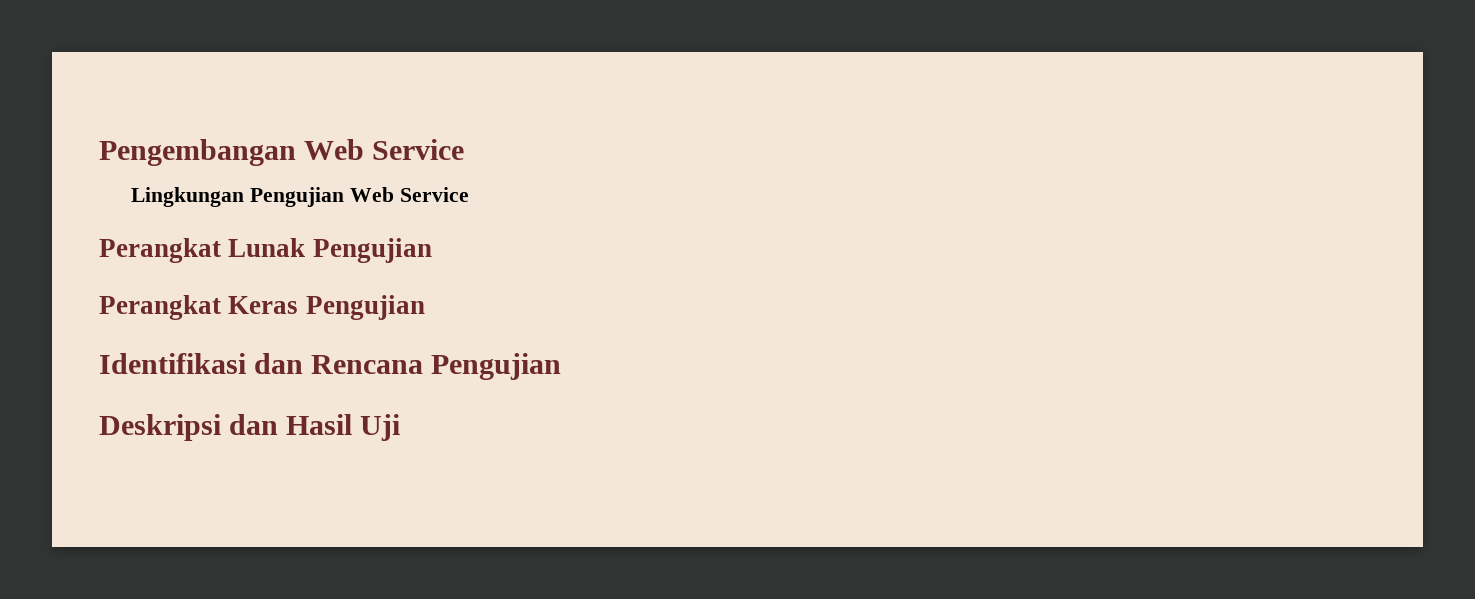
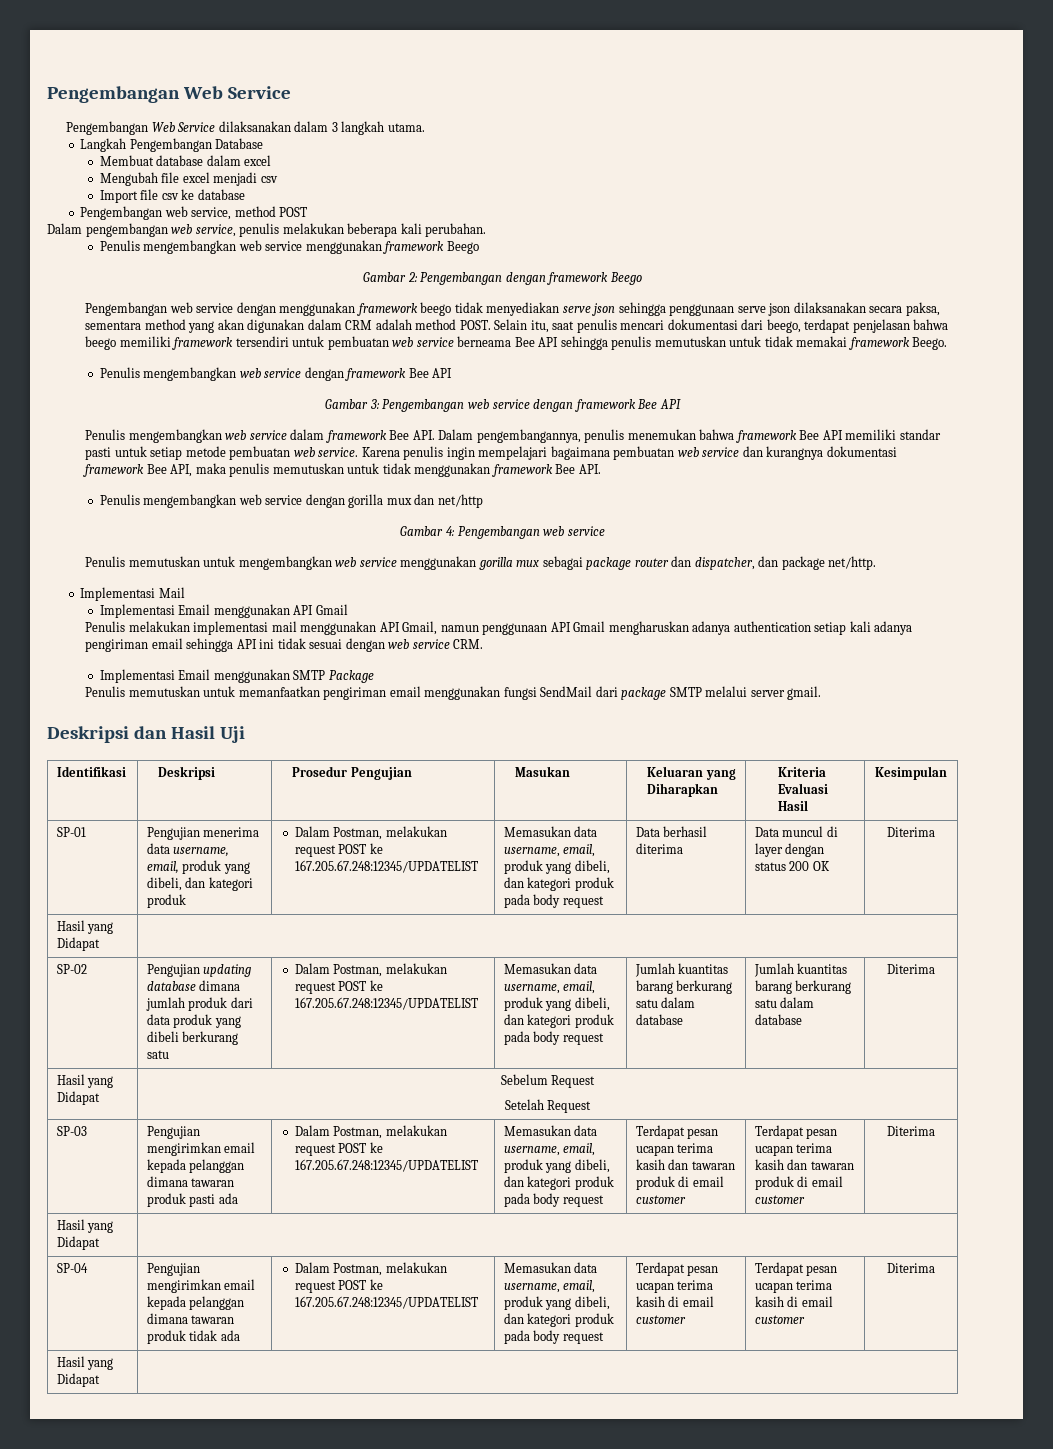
[131,187,469,207] [99,238,432,263] [99,295,425,320] [99,353,562,380] [99,414,401,441] Lingkungan Pengujian Web Service // Perangkat Lunak Pengujian // Perangkat Keras Pengujian // Identifikasi dan Rencana Pengujian // Deskripsi dan Hasil Uji -> [66,121,425,135] [80,138,264,152] [99,155,272,166] [99,172,278,186] [99,189,245,203] [80,206,308,220] [47,223,487,237] [99,240,479,254] [363,272,642,285] [85,302,940,316] [85,319,949,333] [85,336,948,350] [99,367,453,381] [325,399,681,412] [85,429,941,443] [85,446,897,460] [83,463,601,477] [99,494,483,508] [400,526,605,539] [85,556,877,570] [80,587,185,601] [99,604,348,618] [85,621,913,635] [85,638,484,652] [99,669,374,683] [85,686,822,700] [47,726,245,743] [56,766,126,777] [158,766,216,780] [292,766,412,780] [515,766,571,777] [647,766,736,780] [647,783,719,797] [777,767,826,777] [777,783,828,794] [777,800,808,811] [875,766,947,780] [56,827,86,837] [146,827,260,840] [146,843,230,857] [146,860,250,874] [146,877,253,891] [146,894,186,908] [294,826,447,840] [294,843,383,857] [294,860,478,873] [503,826,598,837] [503,844,596,857] [503,860,610,874] [503,877,614,891] [503,894,604,908] [635,826,708,837] [635,843,683,854] [754,826,838,837] [754,843,825,857] [754,861,830,871] [887,827,935,837] [56,920,114,934] [56,937,100,951] [56,964,87,974] [146,964,252,977] [146,980,241,991] [145,997,253,1011] [146,1014,241,1028] [146,1031,239,1045] [146,1050,169,1059] [294,963,447,977] [294,980,383,994] [294,997,478,1010] [503,963,598,974] [503,981,596,994] [503,997,610,1011] [503,1014,614,1028] [503,1031,604,1045] [634,963,729,977] [635,980,733,994] [635,997,696,1008] [635,1014,683,1025] [753,963,848,977] [754,980,852,994] [754,997,815,1008] [754,1014,802,1025] [887,964,935,974] [56,1074,114,1088] [56,1091,100,1105] [500,1074,596,1088] [504,1099,592,1113] [56,1126,87,1136] [146,1126,200,1139] [146,1142,256,1156] [146,1159,245,1173] [146,1176,235,1187] [146,1193,238,1207] [294,1125,447,1139] [294,1142,383,1156] [294,1159,478,1172] [503,1125,598,1136] [503,1143,596,1156] [503,1159,610,1173] [503,1176,614,1190] [503,1193,604,1207] [635,1125,719,1139] [635,1143,714,1156] [635,1159,735,1170] [635,1176,724,1190] [635,1195,686,1204] [754,1125,838,1139] [754,1143,833,1156] [754,1159,854,1170] [754,1176,843,1190] [754,1195,805,1204] [887,1126,935,1136] [56,1219,114,1233] [56,1236,100,1250] [56,1263,88,1273] [146,1263,200,1276] [146,1279,256,1293] [146,1296,245,1310] [146,1313,235,1324] [146,1330,240,1344] [294,1262,447,1276] [294,1279,383,1293] [294,1296,478,1309] [503,1262,598,1273] [503,1280,596,1293] [503,1296,610,1310] [503,1313,614,1327] [503,1330,604,1344] [635,1262,719,1276] [635,1280,714,1293] [635,1296,714,1307] [635,1315,686,1324] [754,1262,838,1276] [754,1280,833,1293] [754,1296,833,1307] [754,1315,805,1324] [887,1263,935,1273] [56,1356,114,1370] [56,1373,100,1387] Pengembangan Web Service dilaksanakan dalam 3 langkah utama. // Langkah Pengembangan Database // Membuat database dalam excel // Mengubah file excel menjadi csv // Import file csv ke database // Pengembangan web service, method POST // Dalam pengembangan web service, penulis melakukan beberapa kali perubahan. // Penulis mengembangkan web service menggunakan framework Beego // Gambar 2: Pengembangan dengan framework Beego // Pengembangan web service dengan menggunakan framework beego tidak menyediakan serve json sehingga penggunaan serve json dilaksanakan secara paksa, sementara method yang akan digunakan dalam CRM adalah method POST. Selain itu, saat penulis mencari dokumentasi dari beego, terdapat penjelasan bahwa beego memiliki framework tersendiri untuk pembuatan web service berneama Bee API sehingga penulis memutuskan untuk tidak memakai framework Beego. // Penulis mengembangkan web service dengan framework Bee API // Gambar 3: Pengembangan web service dengan framework Bee API // Penulis mengembangkan web service dalam framework Bee API. Dalam pengembangannya, penulis menemukan bahwa framework Bee API memiliki standar pasti untuk setiap metode pembuatan web service. Karena penulis ingin mempelajari bagaimana pembuatan web service dan kurangnya dokumentasi framework Bee API, maka penulis memutuskan untuk tidak menggunakan framework Bee API. // Penulis mengembangkan web service dengan gorilla mux dan net/http // Gambar 4: Pengembangan web service // Penulis memutuskan untuk mengembangkan web service menggunakan gorilla mux sebagai package router dan dispatcher, dan package net/http. // Implementasi Mail // Implementasi Email menggunakan API Gmail // Penulis melakukan implementasi mail menggunakan API Gmail, namun penggunaan API Gmail mengharuskan adanya authentication setiap kali adanya pengiriman email sehingga API ini tidak sesuai dengan web service CRM. // Implementasi Email menggunakan SMTP Package // Penulis memutuskan untuk memanfaatkan pengiriman email menggunakan fungsi SendMail dari package SMTP melalui server gmail. // Deskripsi dan Hasil Uji // Identifikasi | Deskripsi | Prosedur Pengujian | Masukan | Keluaran yang Diharapkan | Kriteria Evaluasi Hasil | Kesimpulan // SP-01 | Pengujian menerima data username, email, produk yang dibeli, dan kategori produk | Dalam Postman, melakukan request POST ke 167.205.67.248:12345/UPDATELIST | Memasukan data username, email, produk yang dibeli, dan kategori produk pada body request | Data berhasil diterima | Data muncul di layer dengan status 200 OK | Diterima // Hasil yang Didapat | // SP-02 | Pengujian updating database dimana jumlah produk dari data produk yang dibeli berkurang satu | Dalam Postman, melakukan request POST ke 167.205.67.248:12345/UPDATELIST | Memasukan data username, email, produk yang dibeli, dan kategori produk pada body request | Jumlah kuantitas barang berkurang satu dalam database | Jumlah kuantitas barang berkurang satu dalam database | Diterima // Hasil yang Didapat | Sebelum Request // Setelah Request // SP-03 | Pengujian mengirimkan email kepada pelanggan dimana tawaran produk pasti ada | Dalam Postman, melakukan request POST ke 167.205.67.248:12345/UPDATELIST | Memasukan data username, email, produk yang dibeli, dan kategori produk pada body request | Terdapat pesan ucapan terima kasih dan tawaran produk di email customer | Terdapat pesan ucapan terima kasih dan tawaran produk di email customer | Diterima // Hasil yang Didapat | // SP-04 | Pengujian mengirimkan email kepada pelanggan dimana tawaran produk tidak ada | Dalam Postman, melakukan request POST ke 167.205.67.248:12345/UPDATELIST | Memasukan data username, email, produk yang dibeli, dan kategori produk pada body request | Terdapat pesan ucapan terima kasih di email customer | Terdapat pesan ucapan terima kasih di email customer | Diterima // Hasil yang Didapat |

